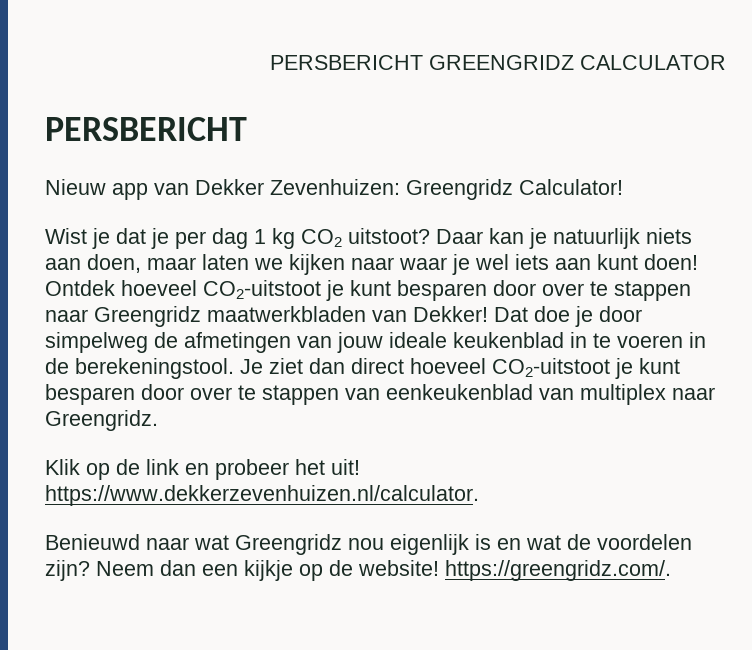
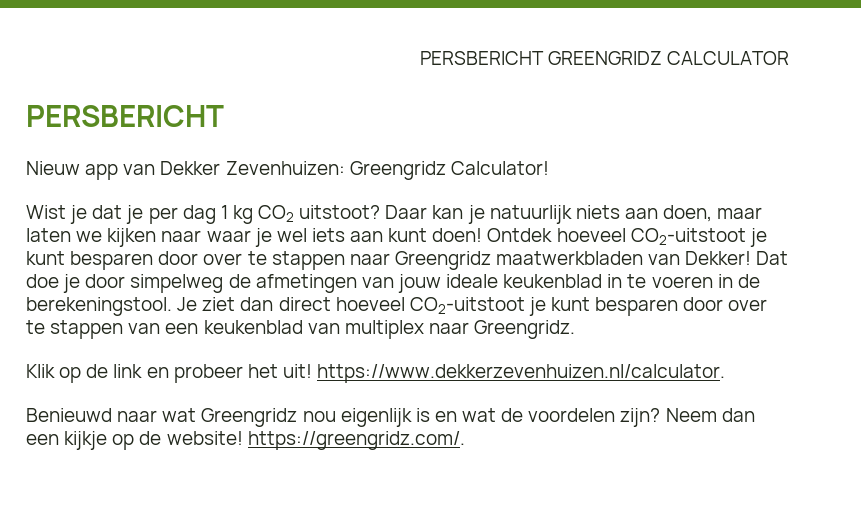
[386,384,533,400] eenkeukenblad -> [165,320,303,334] een keukenblad

